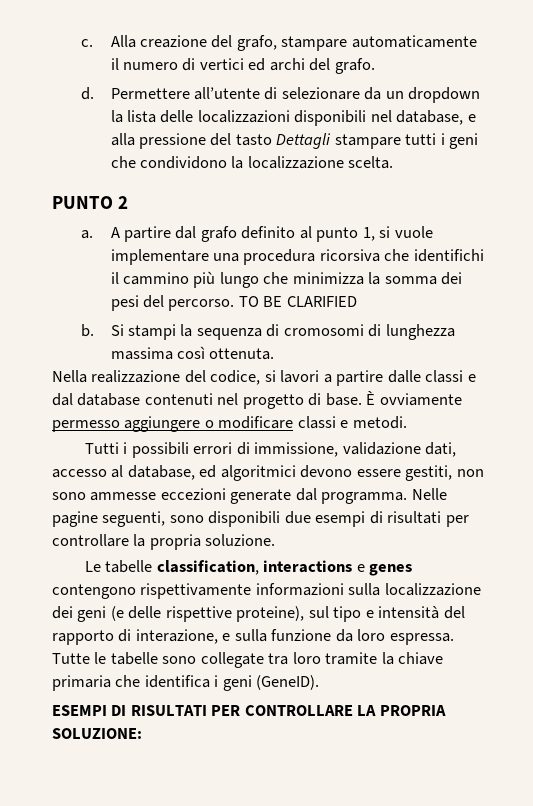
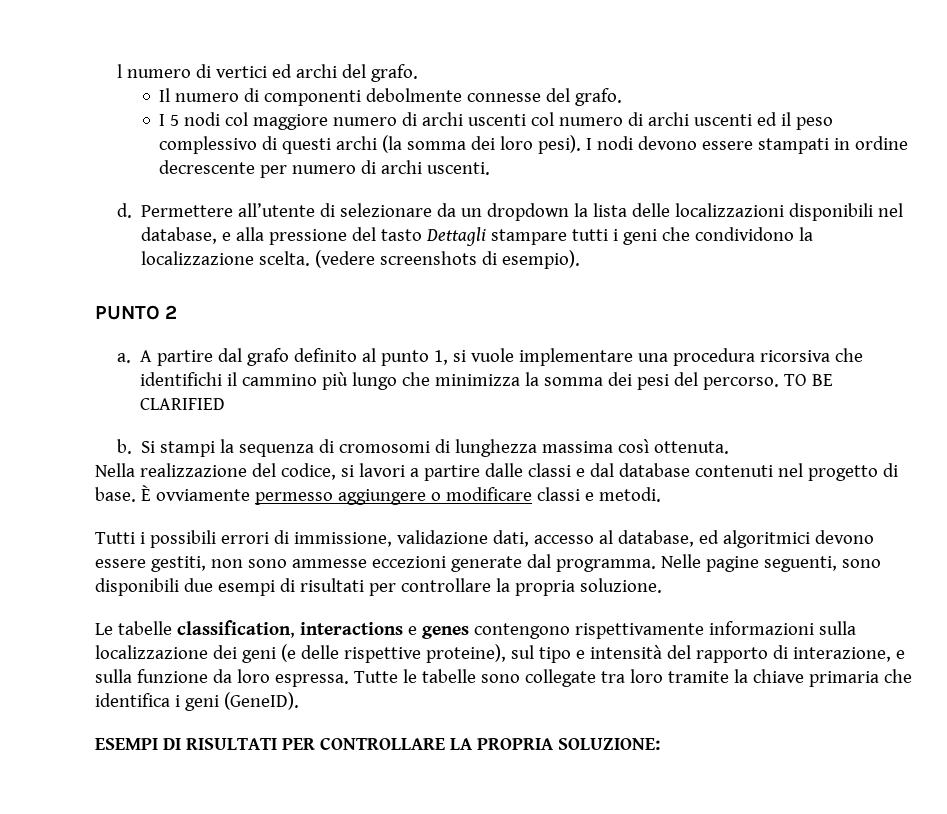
[81,35,477,51] [110,58,119,70] c. Alla creazione del grafo, stampare automaticamente il -> [116,64,122,78] l
(375, 66) none -> [159,88,623,106] [159,112,834,130] [159,135,909,154] [159,160,491,178] // Il numero di componenti debolmente connesse del grafo. // I 5 nodi col maggiore numero di archi uscenti col numero di archi uscenti ed il peso complessivo di questi archi (la somma dei loro pesi). I nodi devono essere stampati in ordine decrescente per numero di archi uscenti.
(394, 162) none -> [315,250,581,269] (vedere screenshots di esempio).

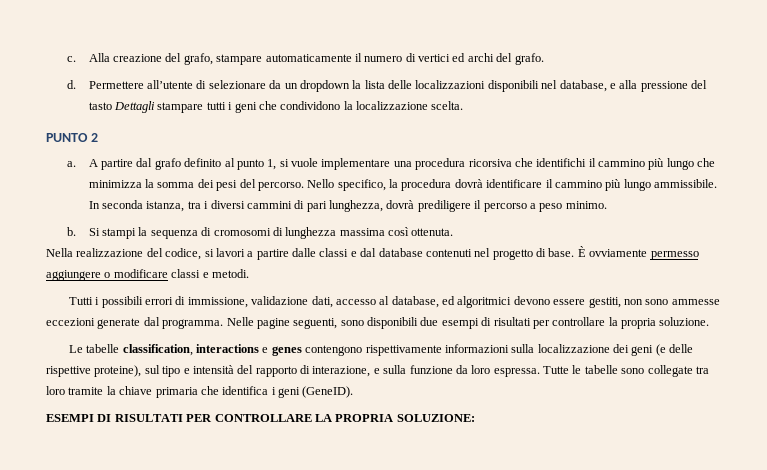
[116,64,122,78] l -> [67,53,362,65] c. Alla creazione del grafo, stampare automaticamente il
[159,88,623,106] [159,112,834,130] [159,135,909,154] [159,160,491,178] // Il numero di componenti debolmente connesse del grafo. // I 5 nodi col maggiore numero di archi uscenti col numero di archi uscenti ed il peso complessivo di questi archi (la somma dei loro pesi). I nodi devono essere stampati in ordine decrescente per numero di archi uscenti. -> (544, 59) none
[315,250,581,269] (vedere screenshots di esempio). -> (464, 105) none
[784,374,834,386] [140,398,226,410] TO BE CLARIFIED -> [307,179,718,191] [88,200,607,212] Nello specifico, la procedura dovrà identificare il cammino più lungo ammissibile. In seconda istanza, tra i diversi cammini di pari lunghezza, dovrà prediligere il percorso a peso minimo.

